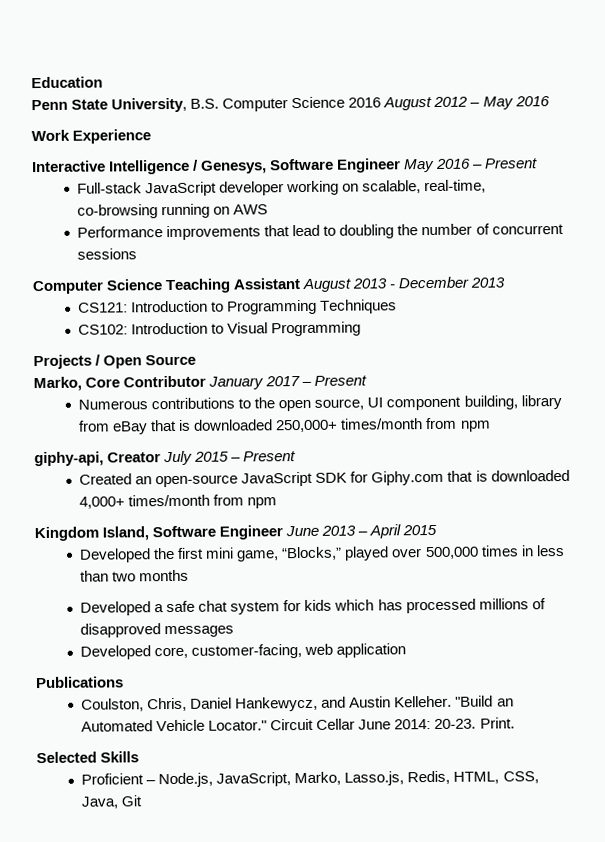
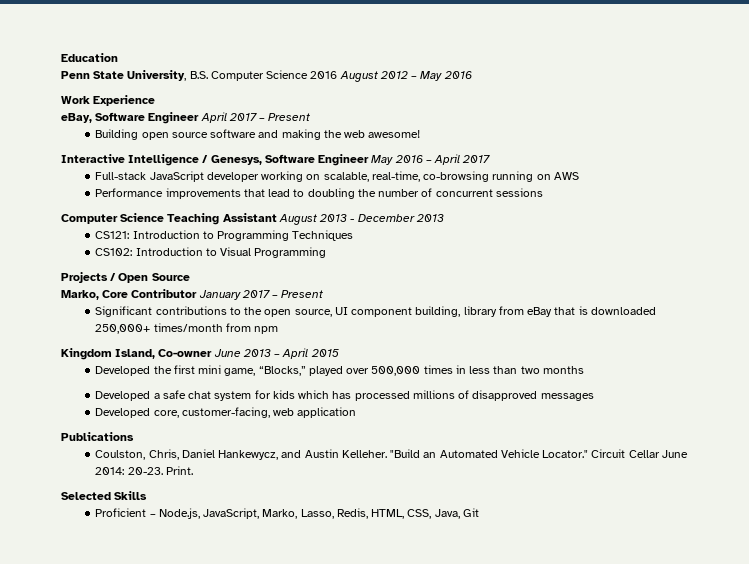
(152, 136) none -> [61,112,311,124] [95,129,421,140] // eBay, Software Engineer April 2017 – Present // Building open source software and making the web awesome!
[484,158,539,169] Present -> [434,154,491,165] April 2017
[78,399,149,410] Numerous -> [95,306,153,317] Significant
[34,450,297,467] [79,469,570,488] [79,494,278,509] // giphy-api, Creator July 2015 – Present // Created an open-source JavaScript SDK for Giphy.com that is downloaded 4,000+ times/month from npm -> (279, 330) none
[152,525,284,540] Software Engineer -> [158,349,213,357] Co-owner
[344,771,405,786] Lasso.js, -> [300,509,334,519] Lasso,

